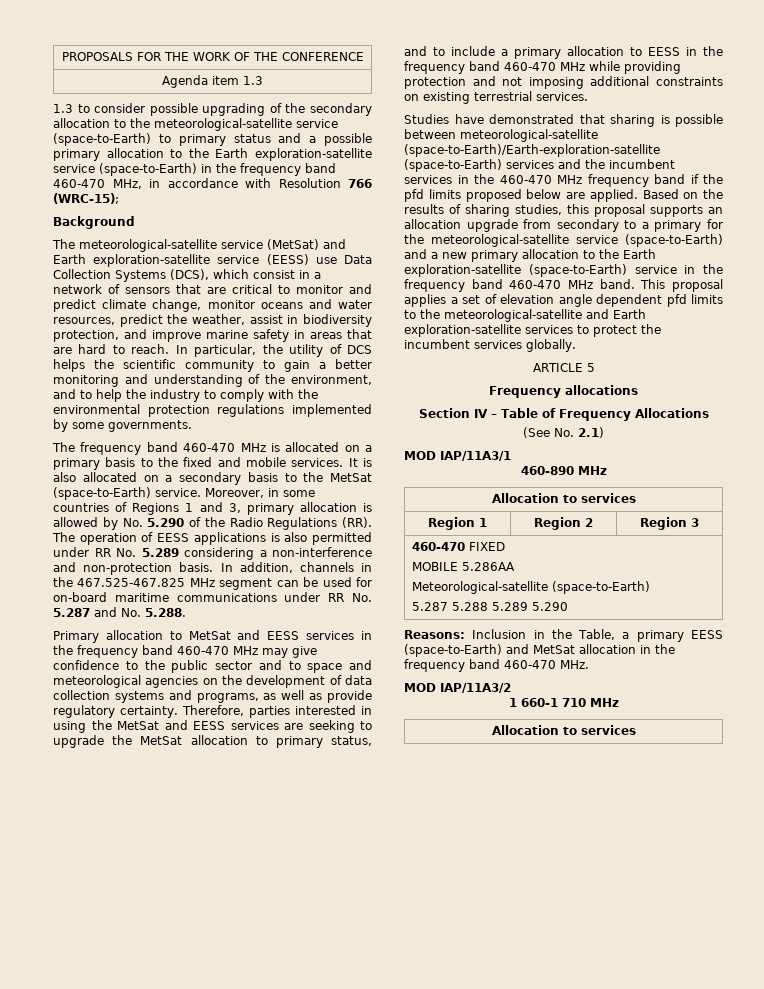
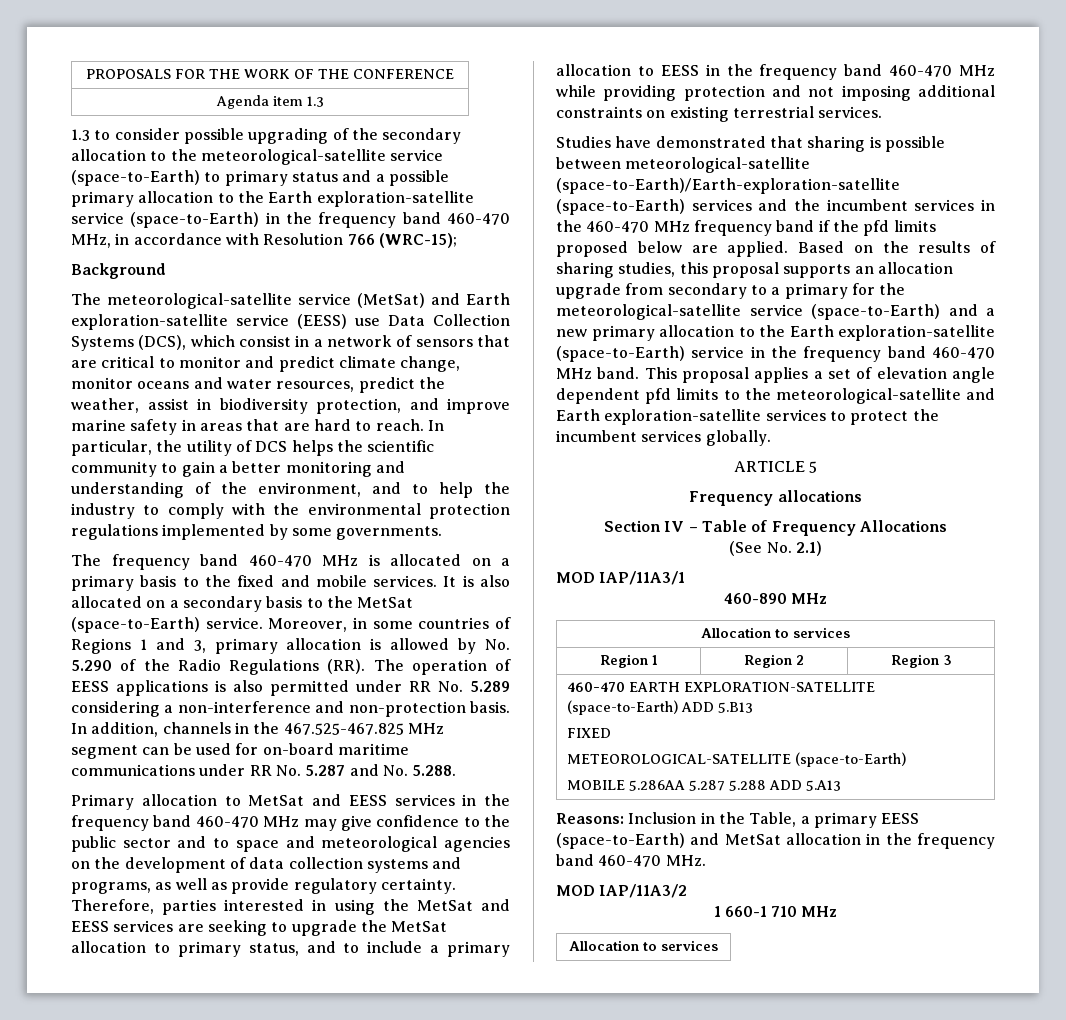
(465, 546) none -> [629,682,876,692] [567,700,754,715] EARTH EXPLORATION-SATELLITE (space-to-Earth) ADD 5.B13 //
(505, 546) none -> [567,752,907,767] // METEOROLOGICAL-SATELLITE (space-to-Earth)
[411,581,650,594] [411,602,568,611] // Meteorological-satellite (space-to-Earth) // 5.287 5.288 5.289 5.290 -> [689,780,842,791] 5.287 5.288 ADD 5.A13

